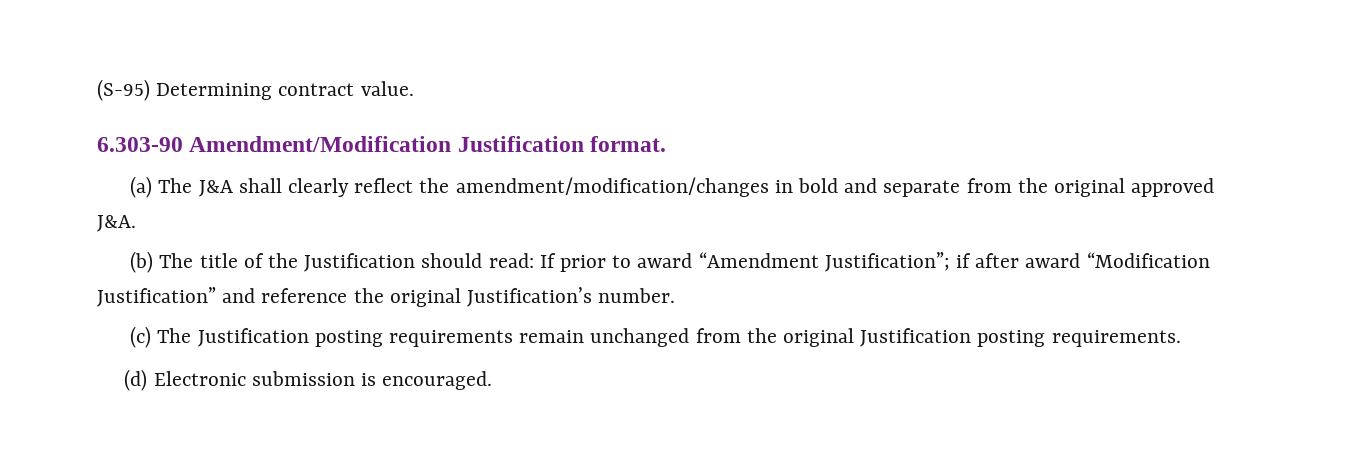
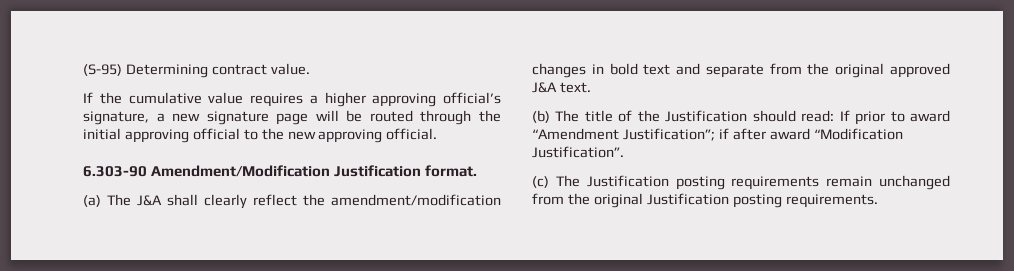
(414, 88) none -> [83,92,501,107] [83,110,501,125] [83,128,438,143] // If the cumulative value requires a higher approving official’s signature, a new signature page will be routed through the initial approving official to the new approving official.
[455,177,769,197] amendment/modification/changes -> [331,194,501,206] [532,63,586,78] amendment/modification changes
(838, 185) none -> [643,64,671,75] text
[97,215,136,232] J&A. -> [532,82,591,93] J&A text.
[97,287,676,307] Justification” and reference the original Justification’s number. -> [532,146,624,158] Justification”.
[124,369,493,391] // (d) Electronic submission is encouraged. -> (878, 201) none

